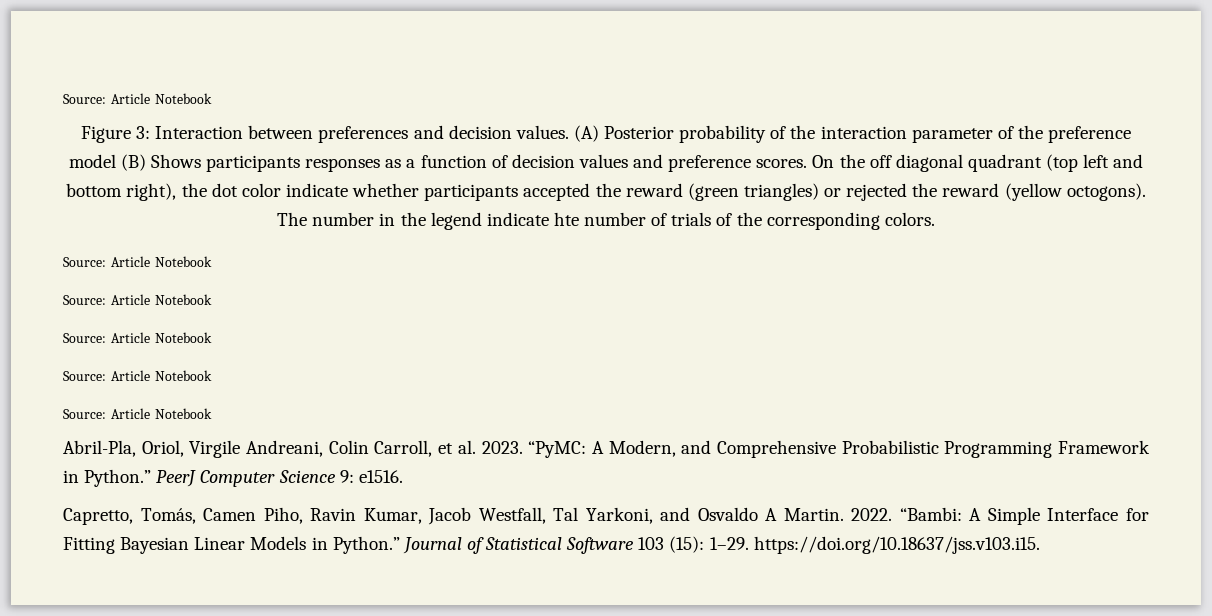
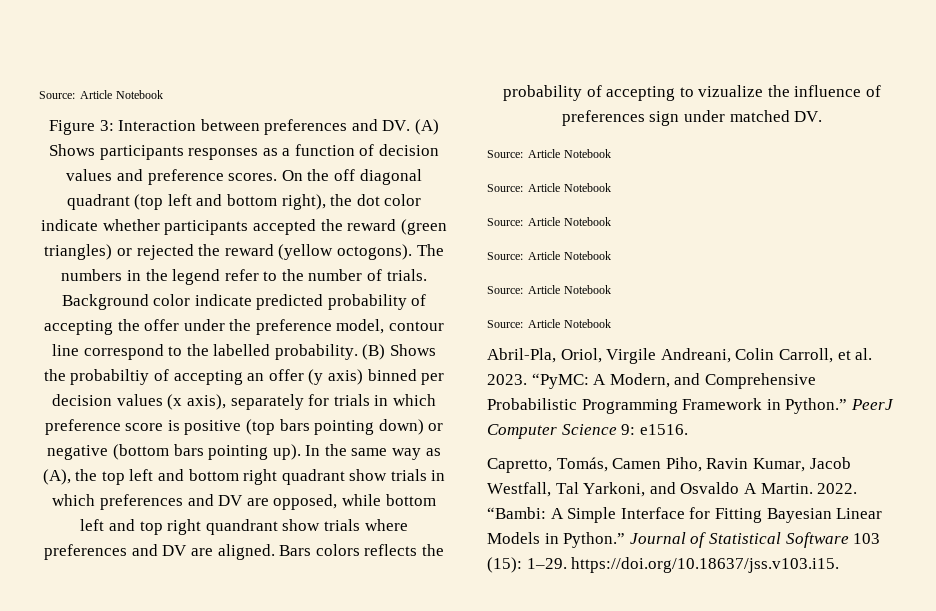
[448,125,1132,143] [68,154,146,171] decision values. (A) Posterior probability of the interaction parameter of the preference model (B) -> [382,119,440,135] DV. (A)
[312,212,375,226] number -> [61,269,123,281] numbers
[486,212,935,230] indicate hte number of trials of the corresponding colors. -> [224,269,427,281] [61,294,427,310] [43,319,445,335] [51,344,437,360] [43,369,445,385] [52,394,436,410] [44,419,444,435] [47,444,441,460] [42,469,446,485] [52,494,436,510] [80,519,408,535] [44,544,444,560] [502,85,882,101] [561,110,823,126] [487,149,612,158] refer to the number of trials. Background color indicate predicted probability of accepting the offer under the preference model, contour line correspond to the labelled probability. (B) Shows the probabiltiy of accepting an offer (y axis) binned per decision values (x axis), separately for trials in which preference score is positive (top bars pointing down) or negative (bottom bars pointing up). In the same way as (A), the top left and bottom right quadrant show trials in which preferences and DV are opposed, while bottom left and top right quandrant show trials where preferences and DV are aligned. Bars colors reflects the probability of accepting to vizualize the influence of preferences sign under matched DV. // Source: Article Notebook

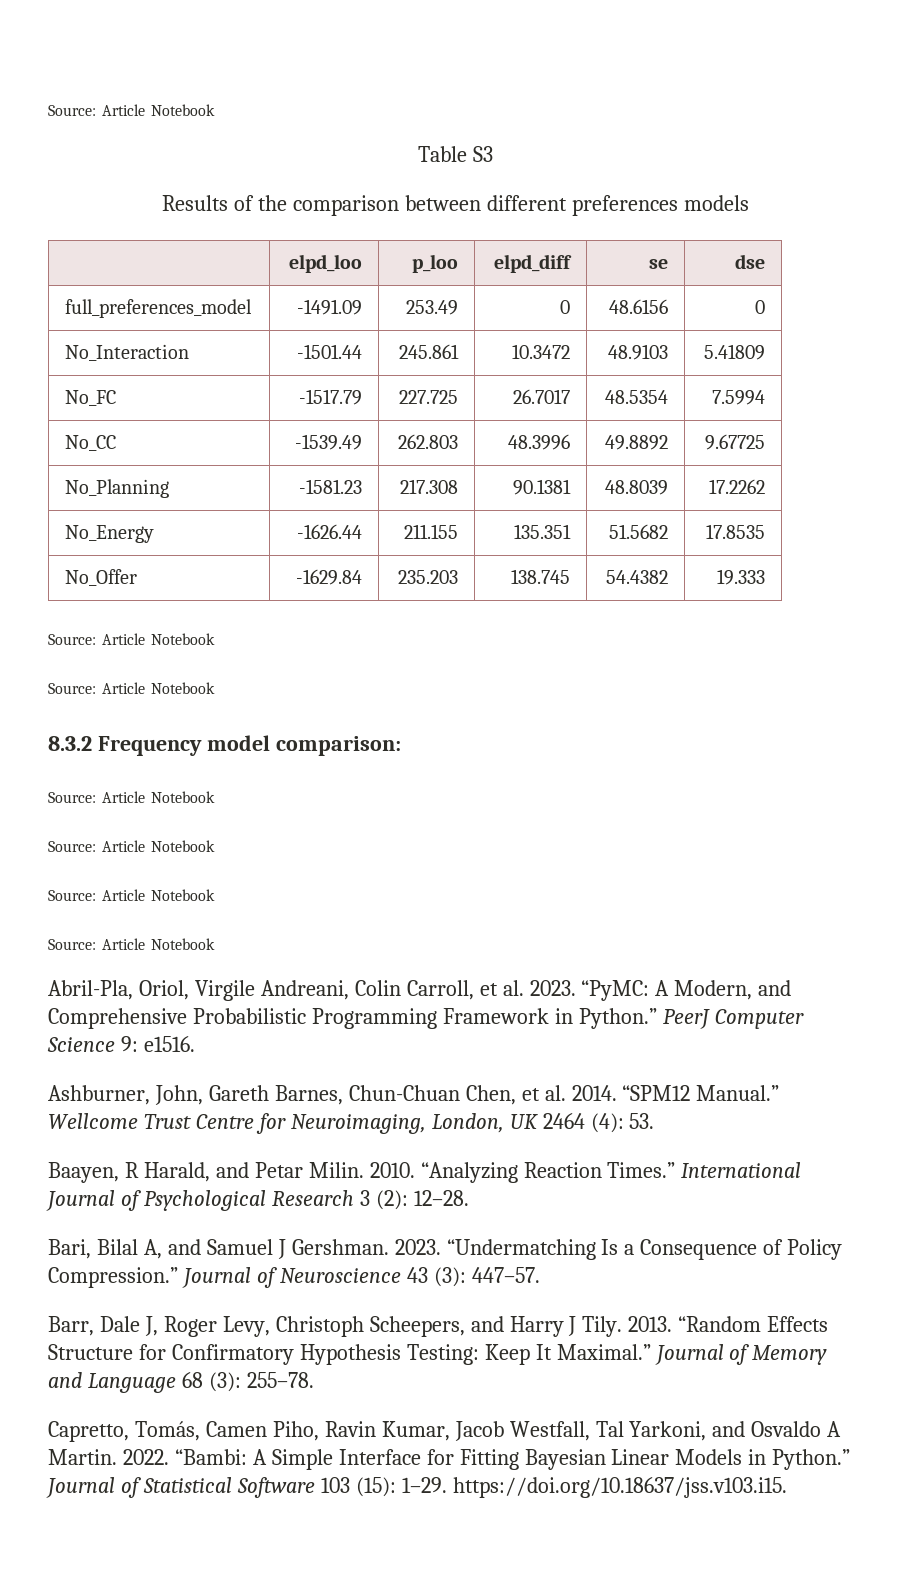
[39,90,164,99] [48,119,440,135] [48,144,440,160] [66,169,422,185] [66,194,422,210] [41,219,447,235] [44,244,444,260] [61,269,427,285] [61,294,427,310] [43,319,445,335] [51,344,437,360] [43,369,445,385] [52,394,436,410] [44,419,444,435] [47,444,441,460] [42,469,446,485] [52,494,436,510] [80,519,408,535] [44,544,444,560] [502,85,882,101] [561,110,823,126] [487,149,612,158] [487,183,612,192] Source: Article Notebook // Figure 3: Interaction between preferences and DV. (A) Shows participants responses as a function of decision values and preference scores. On the off diagonal quadrant (top left and bottom right), the dot color indicate whether participants accepted the reward (green triangles) or rejected the reward (yellow octogons). The numbers in the legend refer to the number of trials. Background color indicate predicted probability of accepting the offer under the preference model, contour line correspond to the labelled probability. (B) Shows the probabiltiy of accepting an offer (y axis) binned per decision values (x axis), separately for trials in which preference score is positive (top bars pointing down) or negative (bottom bars pointing up). In the same way as (A), the top left and bottom right quadrant show trials in which preferences and DV are opposed, while bottom left and top right quandrant show trials where preferences and DV are aligned. Bars colors reflects the probability of accepting to vizualize the influence of preferences sign under matched DV. // Source: Article Notebook // Source: Article Notebook -> [48,104,215,116] [418,146,493,162] [162,195,749,216] [288,254,362,273] [411,254,458,273] [493,254,572,273] [648,259,668,269] [734,254,765,269] [65,299,253,318] [296,299,362,315] [405,300,458,315] [559,300,570,314] [608,299,668,314] [754,300,765,314] [65,344,190,361] [296,344,362,359] [398,344,459,359] [511,344,570,359] [607,344,668,360] [703,344,765,360] [65,390,117,406] [298,389,362,405] [398,390,458,404] [512,389,570,404] [604,390,668,404] [711,390,765,405] [65,435,117,451] [294,434,362,450] [397,434,458,449] [507,434,570,450] [604,435,668,450] [704,434,765,450] [65,479,170,498] [298,479,362,494] [399,479,458,494] [512,479,571,495] [604,480,668,495] [708,479,765,494] [65,525,155,543] [296,524,362,539] [403,524,458,539] [513,524,571,539] [608,524,668,539] [705,524,765,539] [65,569,138,586] [295,569,362,585] [397,570,458,584] [510,569,570,584] [605,570,668,584] [716,569,765,585] [48,633,215,645] [48,682,215,694] [48,735,401,756] Source: Article Notebook // Table S3 // Results of the comparison between different preferences models // | elpd_loo | p_loo | elpd_diff | se | dse // full_preferences_model | -1491.09 | 253.49 | 0 | 48.6156 | 0 // No_Interaction | -1501.44 | 245.861 | 10.3472 | 48.9103 | 5.41809 // No_FC | -1517.79 | 227.725 | 26.7017 | 48.5354 | 7.5994 // No_CC | -1539.49 | 262.803 | 48.3996 | 49.8892 | 9.67725 // No_Planning | -1581.23 | 217.308 | 90.1381 | 48.8039 | 17.2262 // No_Energy | -1626.44 | 211.155 | 135.351 | 51.5682 | 17.8535 // No_Offer | -1629.84 | 235.203 | 138.745 | 54.4382 | 19.333 // Source: Article Notebook // Source: Article Notebook // 8.3.2 Frequency model comparison:
(688, 429) none -> [48,1085,780,1105] [48,1113,655,1134] [48,1162,802,1183] [46,1190,469,1211] [48,1239,843,1260] [48,1267,540,1288] [48,1316,829,1337] [48,1344,828,1365] [48,1372,314,1393] // Ashburner, John, Gareth Barnes, Chun-Chuan Chen, et al. 2014. “SPM12 Manual.” Wellcome Trust Centre for Neuroimaging, London, UK 2464 (4): 53. // Baayen, R Harald, and Petar Milin. 2010. “Analyzing Reaction Times.” International Journal of Psychological Research 3 (2): 12–28. // Bari, Bilal A, and Samuel J Gershman. 2023. “Undermatching Is a Consequence of Policy Compression.” Journal of Neuroscience 43 (3): 447–57. // Barr, Dale J, Roger Levy, Christoph Scheepers, and Harry J Tily. 2013. “Random Effects Structure for Confirmatory Hypothesis Testing: Keep It Maximal.” Journal of Memory and Language 68 (3): 255–78.

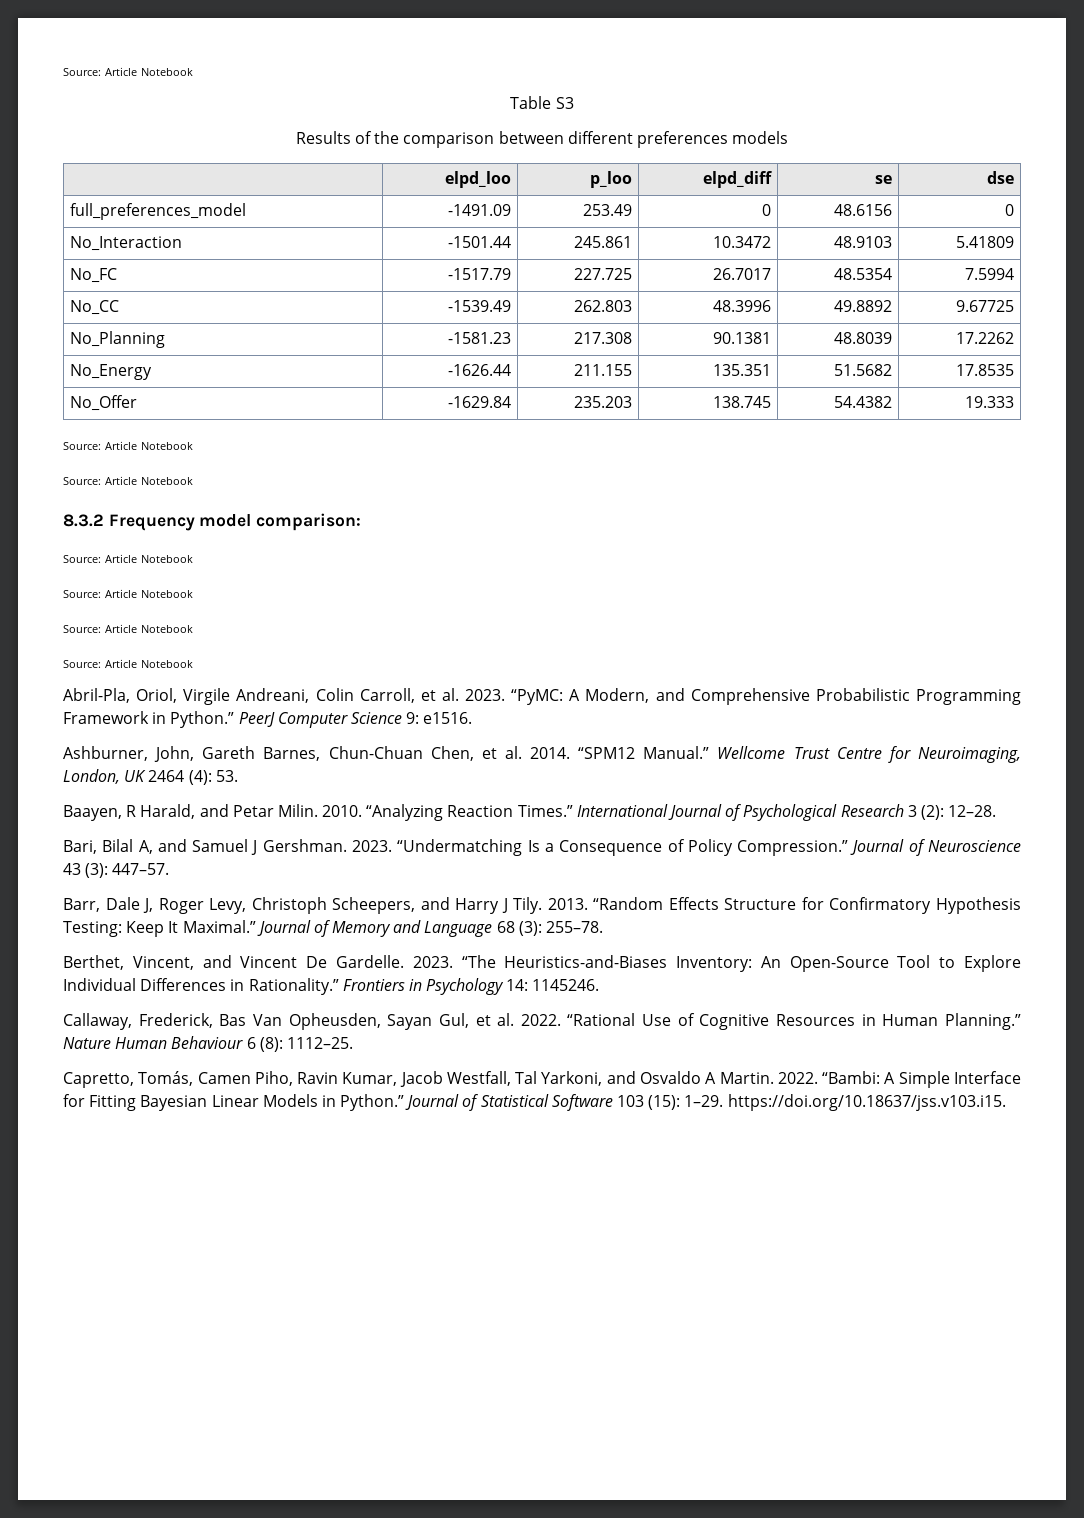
(314, 1380) none -> [63,955,1022,972] [63,978,600,995] [63,1013,1021,1030] [63,1036,353,1052] // Berthet, Vincent, and Vincent De Gardelle. 2023. “The Heuristics-and-Biases Inventory: An Open-Source Tool to Explore Individual Differences in Rationality.” Frontiers in Psychology 14: 1145246. // Callaway, Frederick, Bas Van Opheusden, Sayan Gul, et al. 2022. “Rational Use of Cognitive Resources in Human Planning.” Nature Human Behaviour 6 (8): 1112–25.

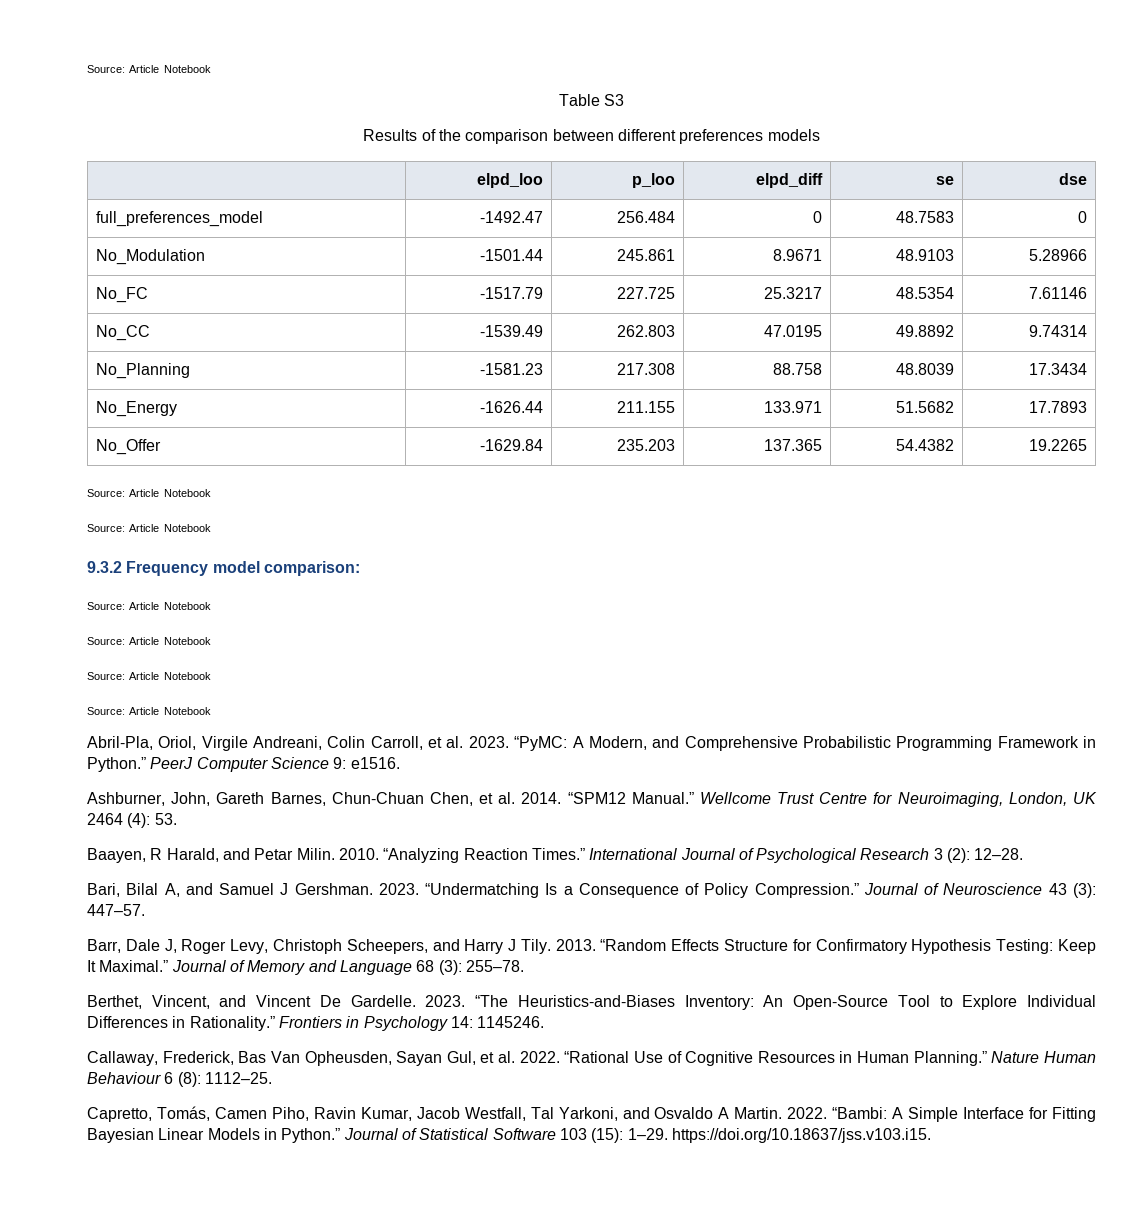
[448,204,512,216] [583,204,633,216] -1491.09 | 253.49 -> [479,211,543,223] [616,211,675,223] -1492.47 | 256.484
[834,204,893,216] 48.6156 -> [895,211,954,223] 48.7583
[69,236,182,251] No_Interaction -> [96,249,206,265] No_Modulation
[713,236,772,248] 10.3472 -> [772,249,822,261] 8.9671
[956,236,1015,248] 5.41809 -> [1028,249,1087,261] 5.28966
[713,268,772,280] 26.7017 -> [763,287,822,299] 25.3217
[965,268,1015,280] 7.5994 -> [1028,287,1087,299] 7.61146
[713,300,772,312] 48.3996 -> [763,325,822,337] 47.0195
[956,300,1015,312] 9.67725 -> [1028,325,1087,337] 9.74314
[713,332,772,344] 90.1381 -> [772,363,822,375] 88.758
[956,332,1015,344] 17.2262 -> [1028,363,1087,375] 17.3434
[713,364,772,376] 135.351 -> [763,401,822,413] 133.971
[956,364,1015,376] 17.8535 -> [1028,401,1087,413] 17.7893
[713,396,772,408] 138.745 -> [763,439,822,451] 137.365
[965,396,1015,408] [63,441,194,450] [63,476,194,485] [63,514,104,527] 19.333 // Source: Article Notebook // Source: Article Notebook // 8.3.2 -> [1028,439,1087,451] [87,489,211,497] [87,524,211,532] [87,561,122,573] 19.2265 // Source: Article Notebook // Source: Article Notebook // 9.3.2

